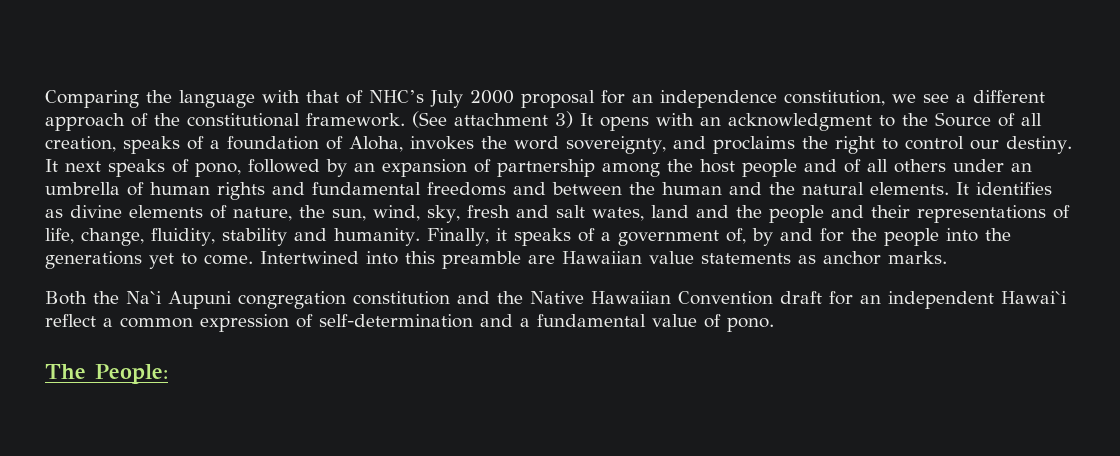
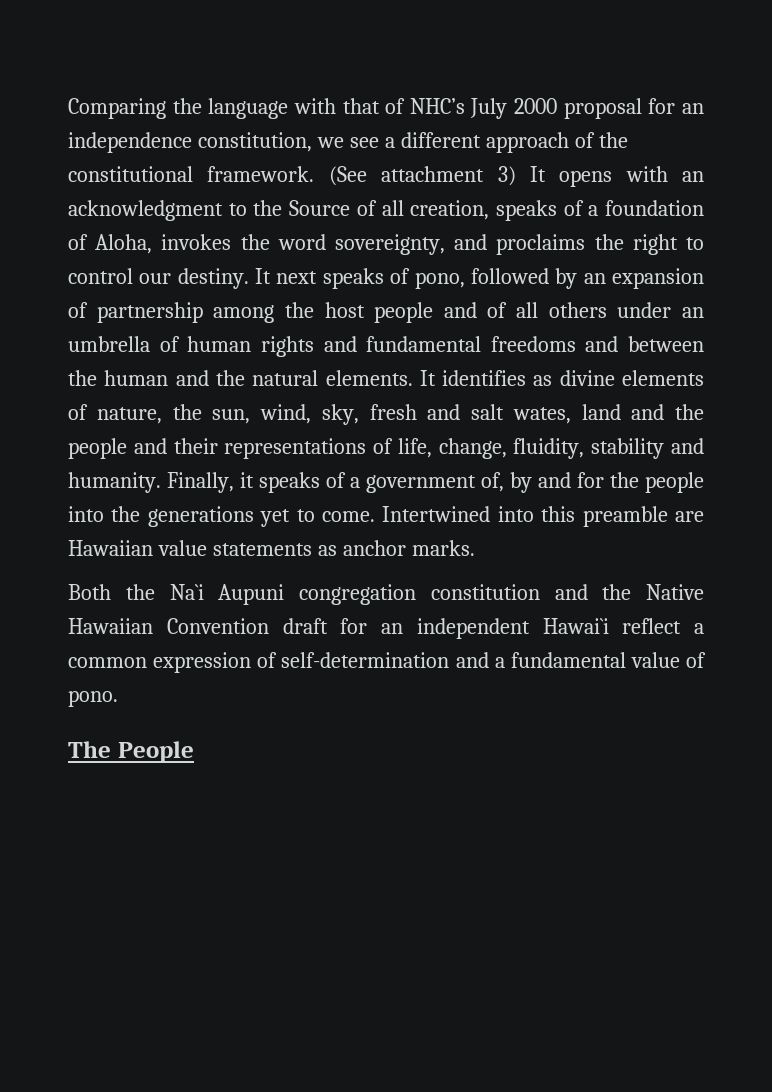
[95,364,168,384] People: -> [117,741,194,763] People

